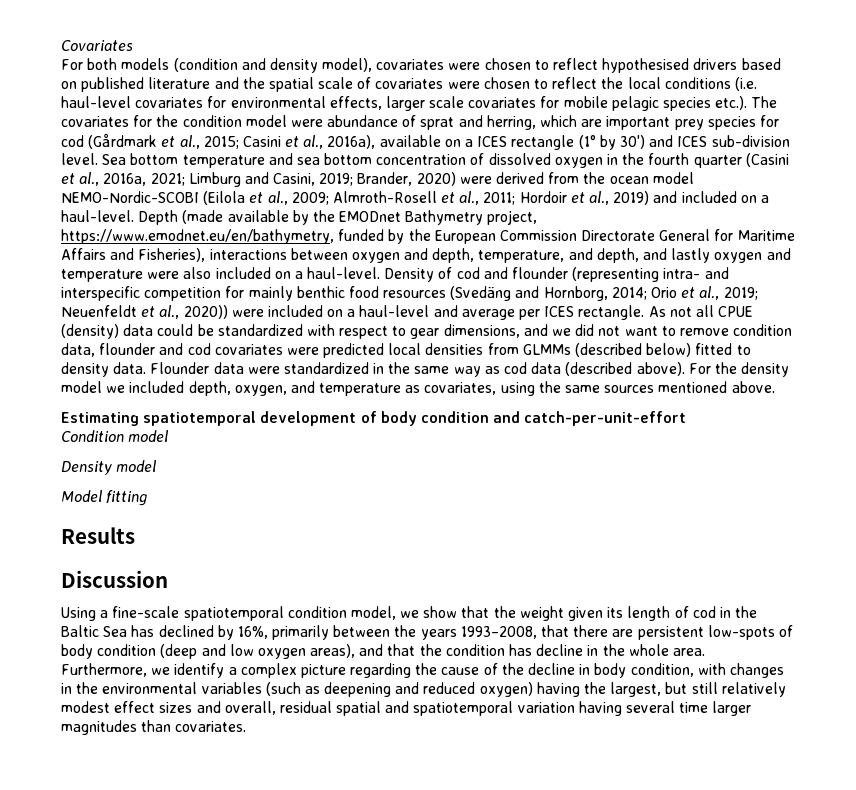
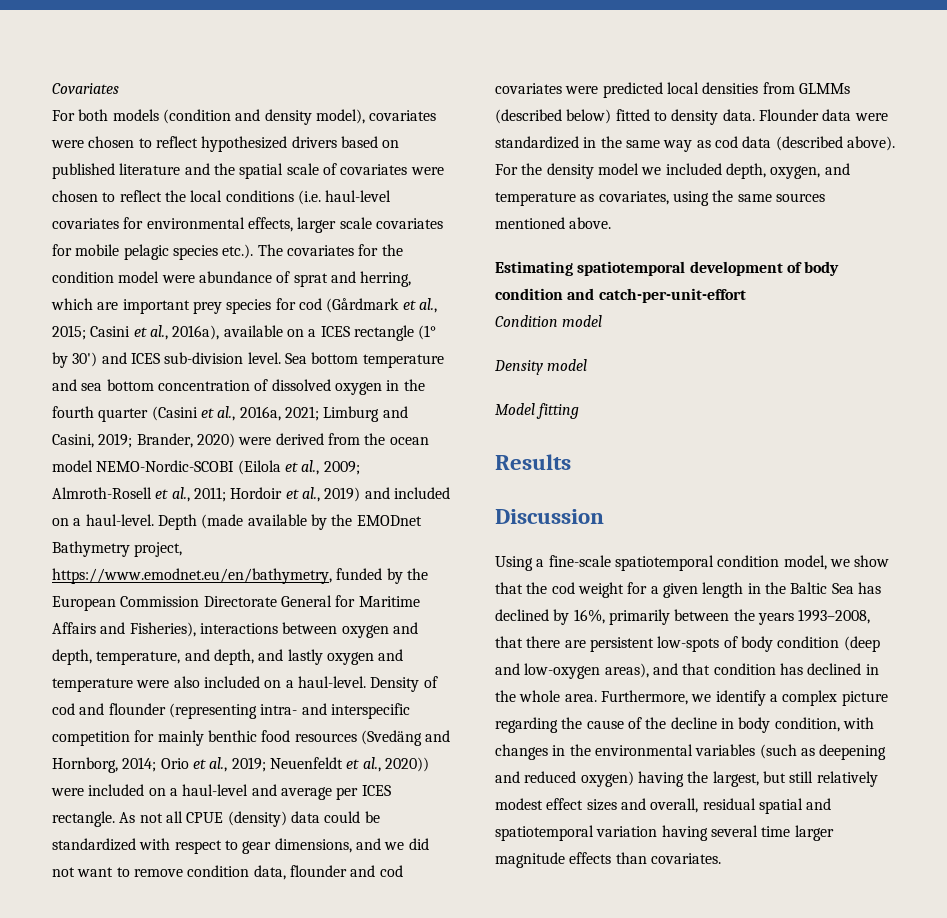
[602,58,690,73] hypothesised -> [201,136,288,152] hypothesized
[519,606,716,621] weight given its length of cod -> [551,582,744,598] cod weight for a given length
[229,644,306,659] low oxygen -> [524,663,601,679] low-oxygen
[419,644,442,656] the -> (711, 669) none
[536,644,584,656] decline -> [807,663,862,675] declined
[61,720,137,735] magnitudes -> [495,852,612,868] magnitude effects

